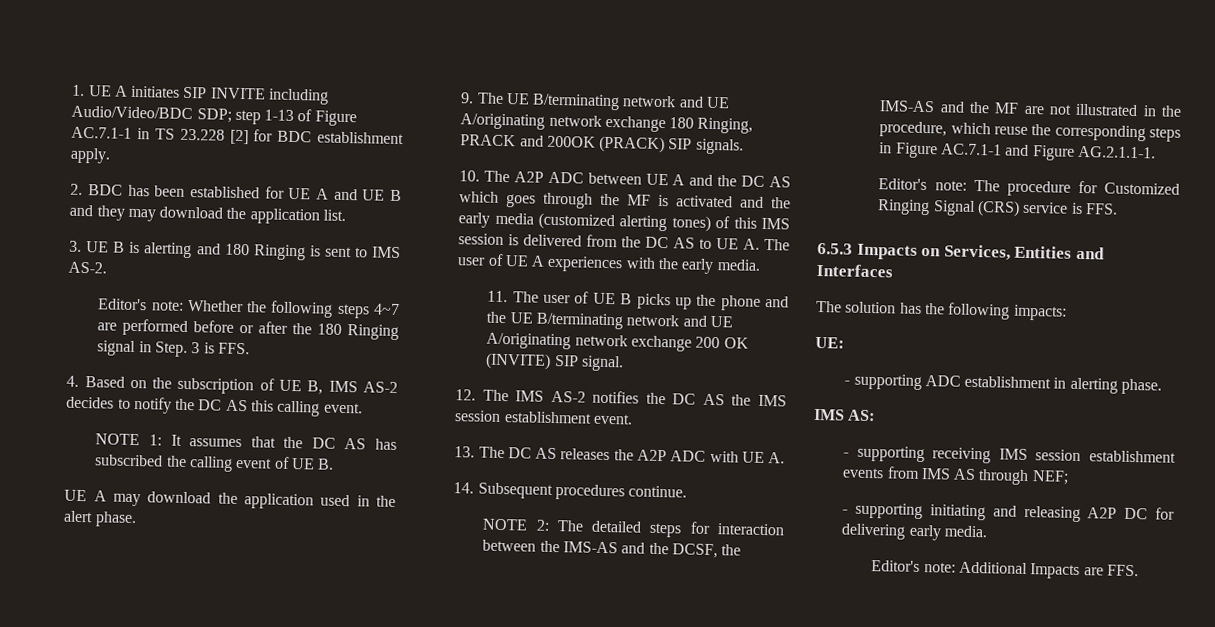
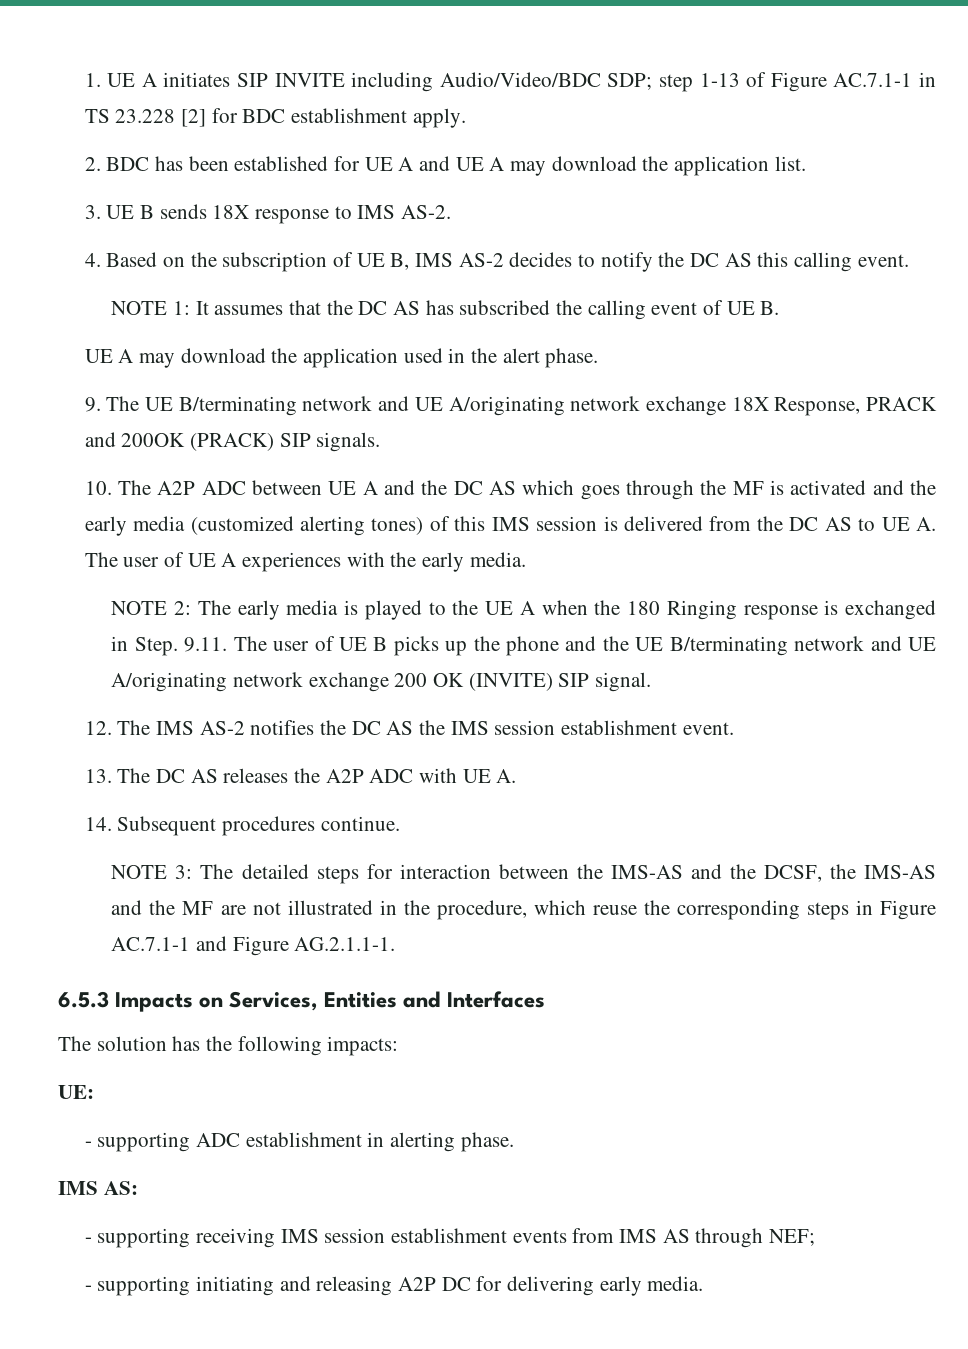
[390,189,402,202] [69,204,125,221] B and they -> [489,157,505,171] A
[129,241,402,261] [68,261,108,274] [97,298,400,319] [97,318,399,341] [97,340,250,358] is alerting and 180 Ringing is sent to IMS AS-2. // Editor's note: Whether the following steps 4~7 are performed before or after the 180 Ringing signal in Step. 3 is FFS. -> [159,204,452,224] sends 18X response to IMS AS-2.
[669,117,754,134] 180 Ringing, -> [731,397,861,416] 18X Response,
[487,290,509,303] 11. -> [111,600,937,620] [111,636,228,656] NOTE 2: The early media is played to the UE A when the 180 Ringing response is exchanged in Step. 9.11.
[535,519,550,531] 2: -> [175,865,193,879] 3:
[878,178,1180,197] [877,199,1118,217] // Editor's note: The procedure for Customized Ringing Signal (CRS) service is FFS. -> (396, 944) none
[871,560,1139,580] // Editor's note: Additional Impacts are FFS. -> (704, 1283) none

